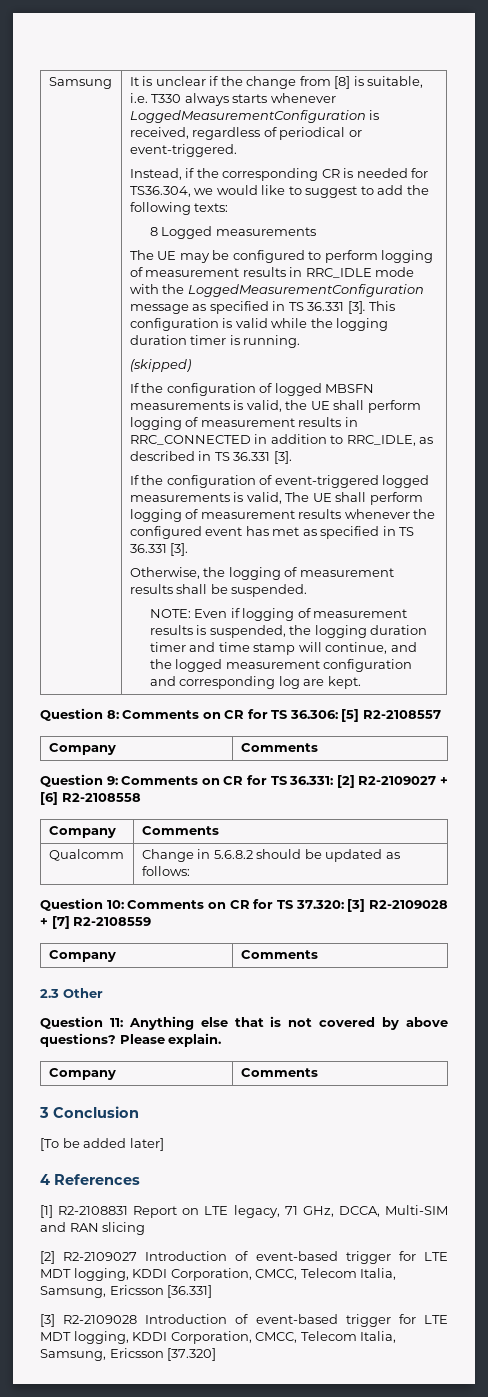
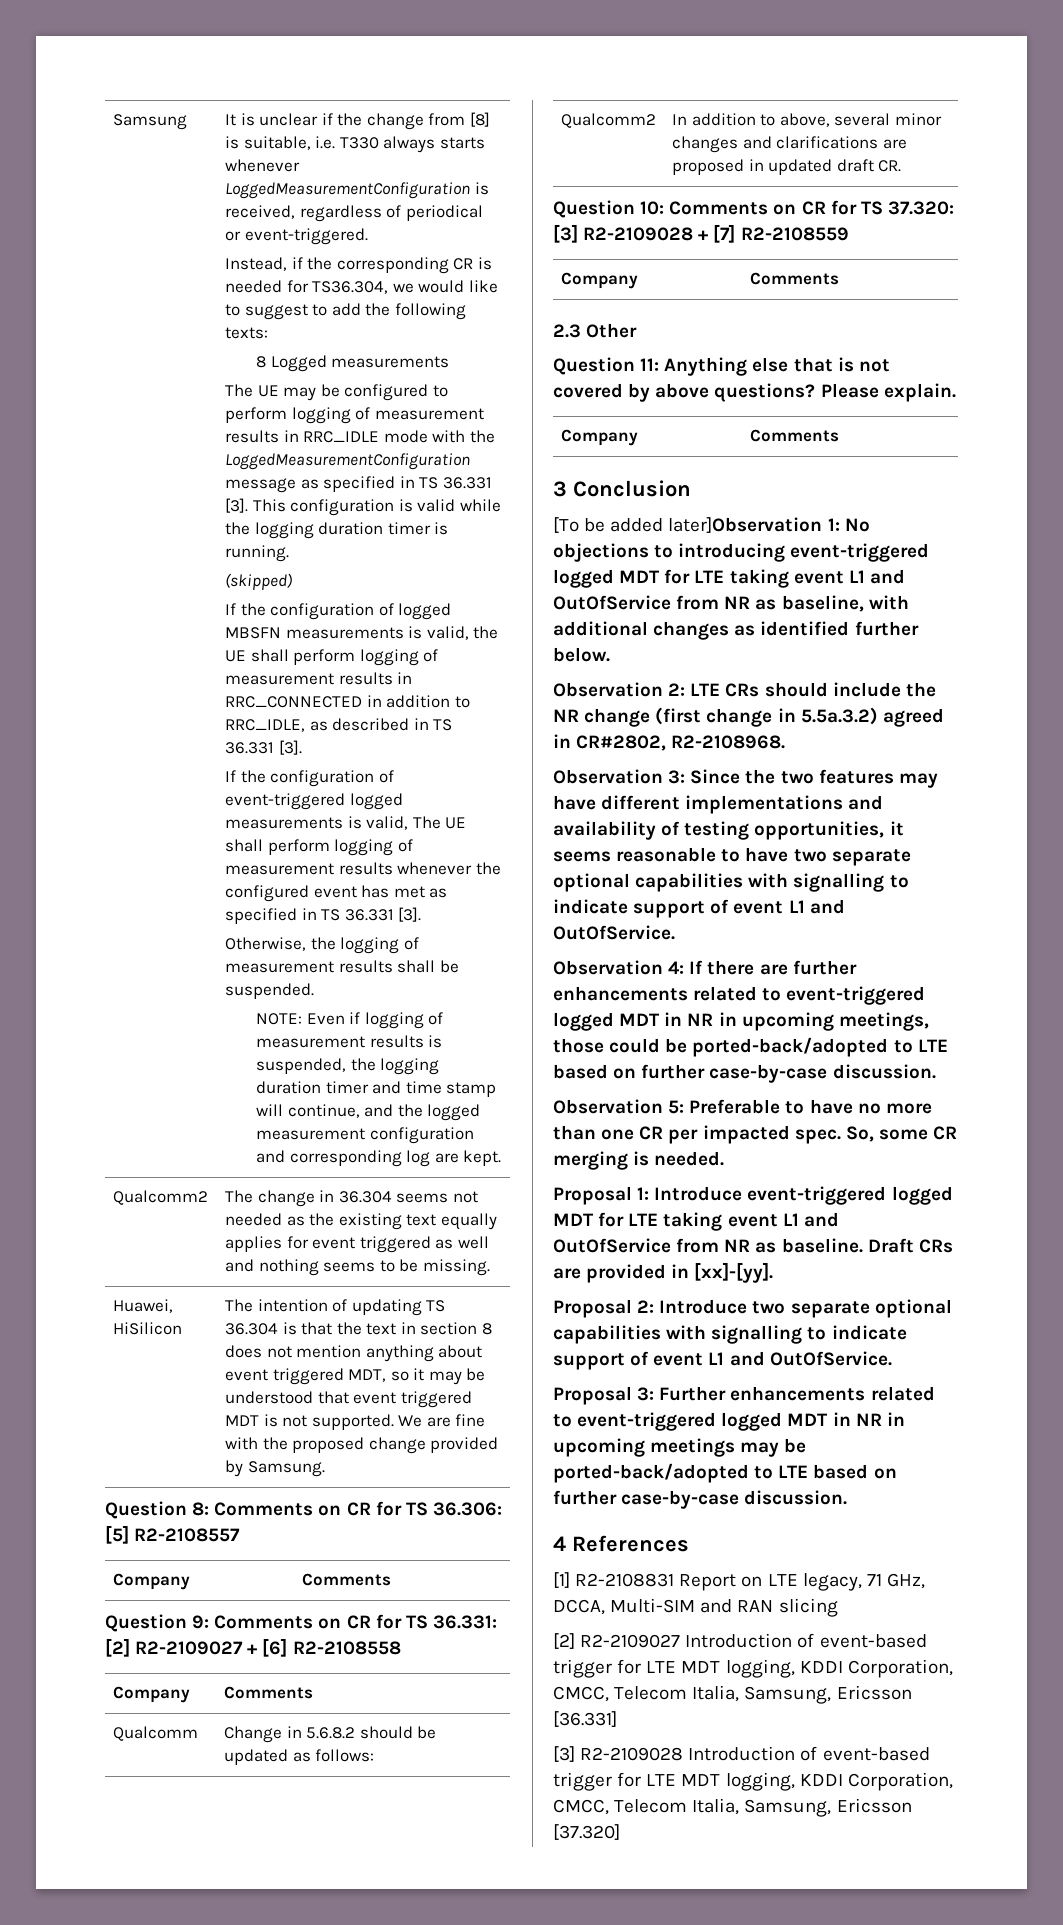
(361, 682) none -> [112,1190,208,1205] [224,1190,478,1207] [224,1213,497,1230] [224,1236,489,1253] [224,1259,490,1276] [112,1299,173,1313] [112,1322,182,1335] [224,1299,446,1316] [224,1322,493,1335] [224,1345,483,1362] [224,1368,486,1385] [224,1391,472,1408] [224,1414,486,1430] [224,1437,499,1454] [224,1460,325,1477] // Qualcomm2 | The change in 36.304 seems not needed as the existing text equally applies for event triggered as well and nothing seems to be missing. // Huawei, HiSilicon | The intention of updating TS 36.304 is that the text in section 8 does not mention anything about event triggered MDT, so it may be understood that event triggered MDT is not supported. We are fine with the proposed change provided by Samsung.
(190, 871) none -> [560,113,656,128] [671,113,942,127] [671,136,907,153] [671,159,902,175] // Qualcomm2 | In addition to above, several minor changes and clarifications are proposed in updated draft CR.
[129,1138,164,1151] later] -> [668,517,870,533] [553,543,930,562] [553,569,905,588] [553,595,909,612] [553,621,919,640] [553,647,610,662] [553,682,936,697] [553,707,944,727] [553,734,786,751] [553,769,938,788] [553,795,884,814] [553,821,904,840] [553,847,911,866] [553,873,909,892] [553,899,845,918] [553,925,675,940] [553,960,857,975] [553,986,926,1005] [553,1012,929,1031] [553,1037,948,1057] [553,1064,936,1083] [553,1099,932,1114] [553,1125,958,1144] [553,1151,725,1170] [553,1186,953,1205] [553,1212,839,1231] [553,1238,953,1253] [553,1262,774,1283] [553,1299,952,1318] [553,1325,907,1344] [553,1351,892,1370] [553,1386,935,1405] [553,1412,905,1431] [553,1438,807,1457] [553,1463,897,1483] [553,1490,848,1509] later]Observation 1: No objections to introducing event-triggered logged MDT for LTE taking event L1 and OutOfService from NR as baseline, with additional changes as identified further below. // Observation 2: LTE CRs should include the NR change (first change in 5.5a.3.2) agreed in CR#2802, R2-2108968. // Observation 3: Since the two features may have different implementations and availability of testing opportunities, it seems reasonable to have two separate optional capabilities with signalling to indicate support of event L1 and OutOfService. // Observation 4: If there are further enhancements related to event-triggered logged MDT in NR in upcoming meetings, those could be ported-back/adopted to LTE based on further case-by-case discussion. // Observation 5: Preferable to have no more than one CR per impacted spec. So, some CR merging is needed. // Proposal 1: Introduce event-triggered logged MDT for LTE taking event L1 and OutOfService from NR as baseline. Draft CRs are provided in [xx]-[yy]. // Proposal 2: Introduce two separate optional capabilities with signalling to indicate support of event L1 and OutOfService. // Proposal 3: Further enhancements related to event-triggered logged MDT in NR in upcoming meetings may be ported-back/adopted to LTE based on further case-by-case discussion.

